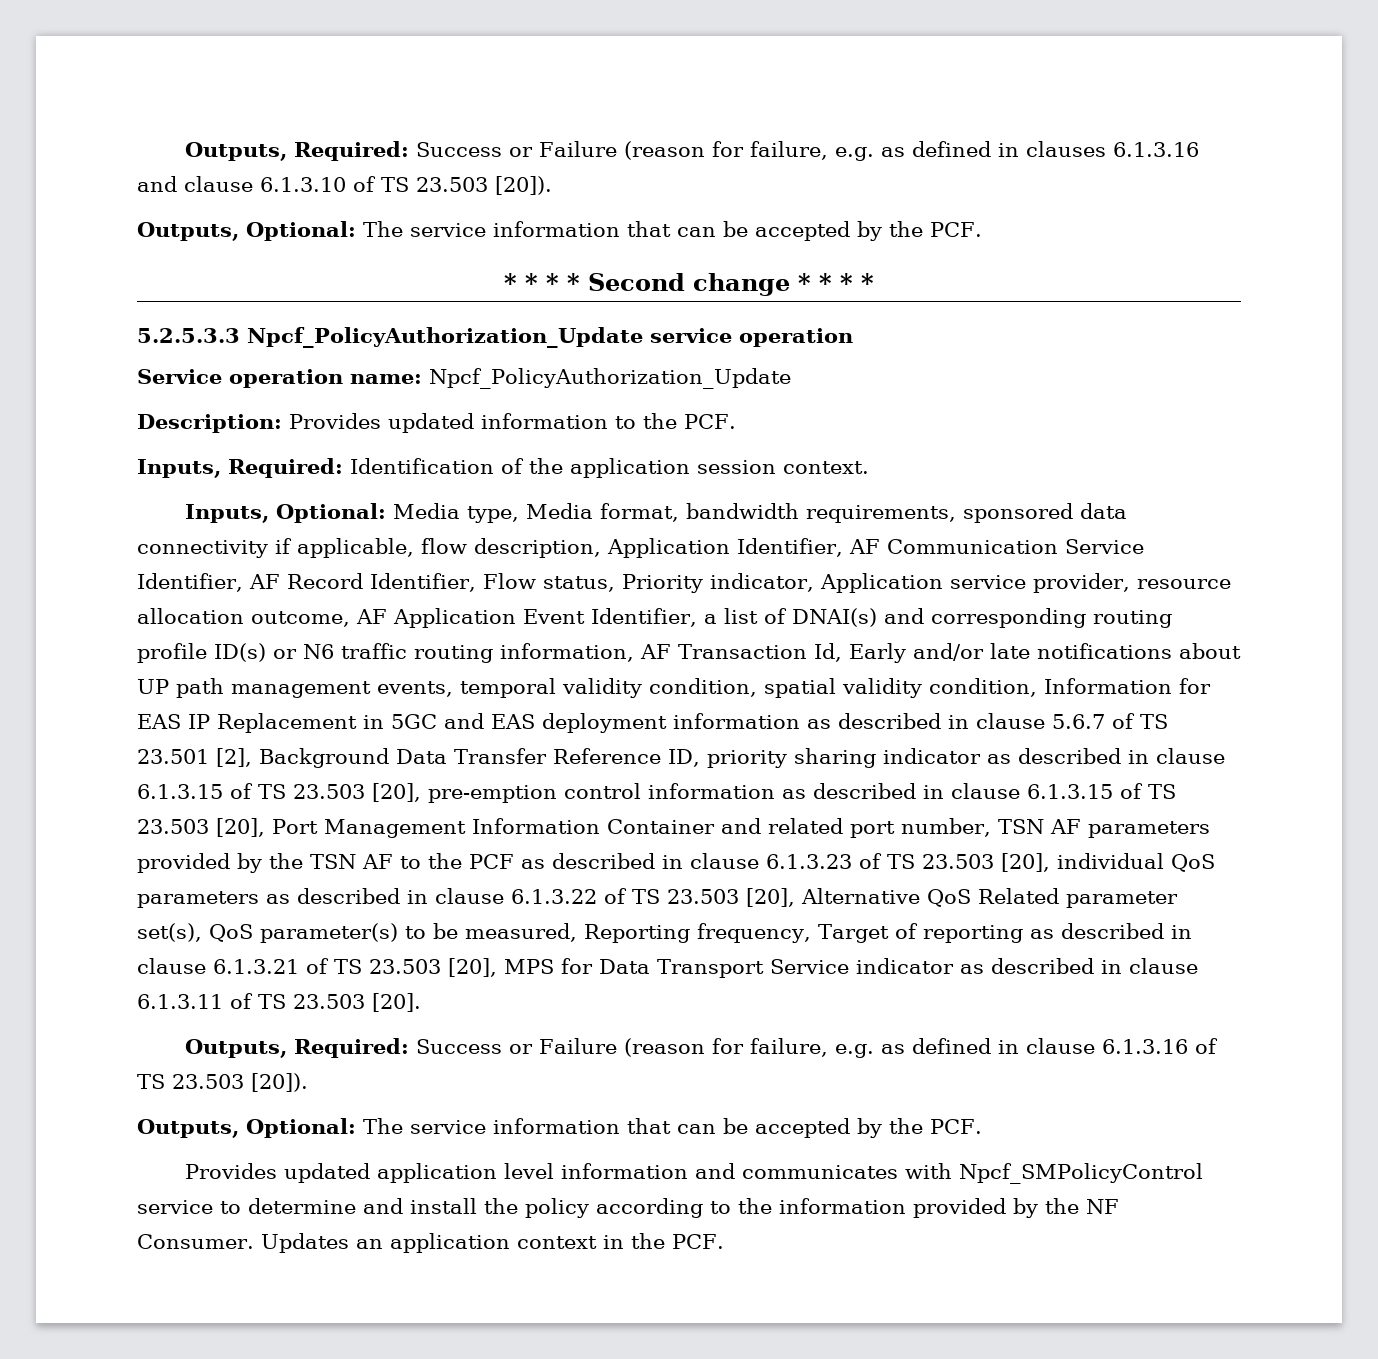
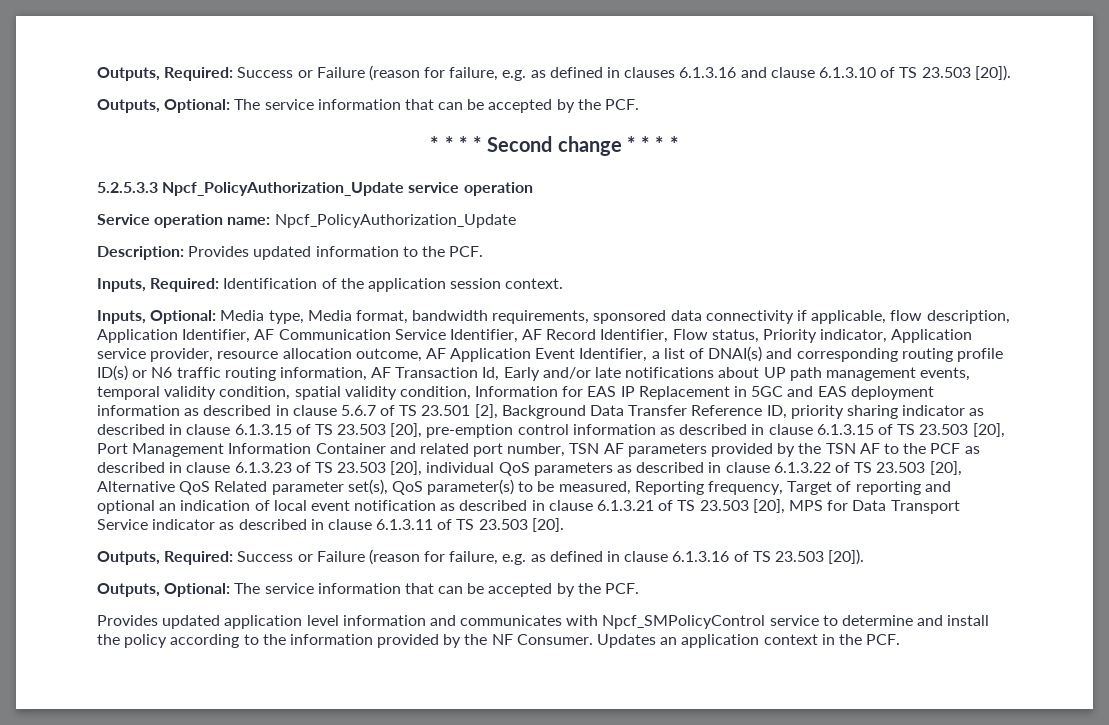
(1023, 934) none -> [924,481,951,492] [97,500,437,514] and optional an indication of local event notification

